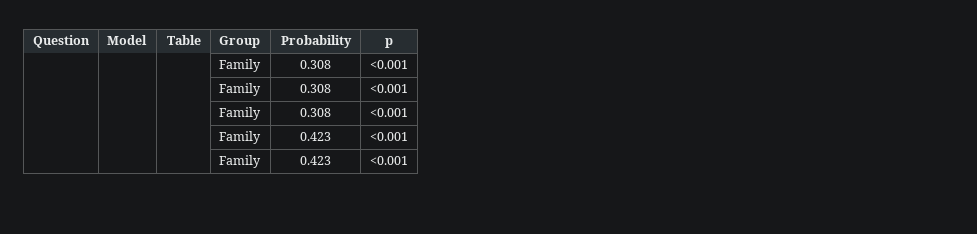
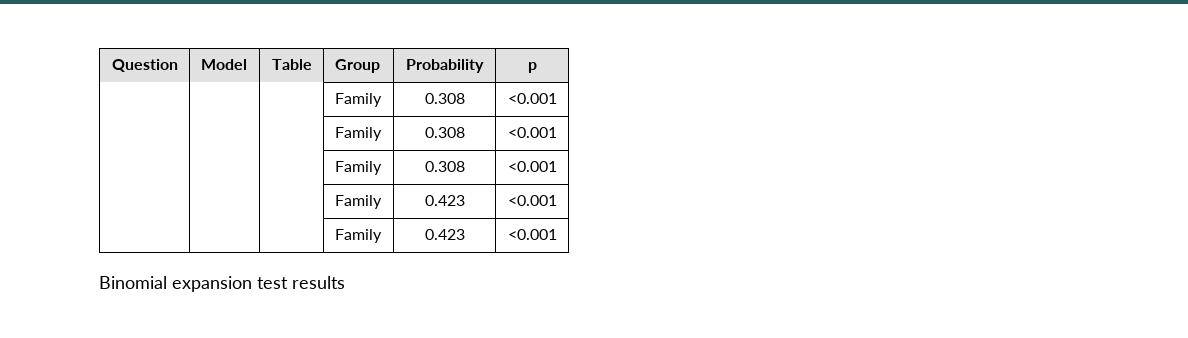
(408, 160) none -> [99,276,345,292] // Binomial expansion test results

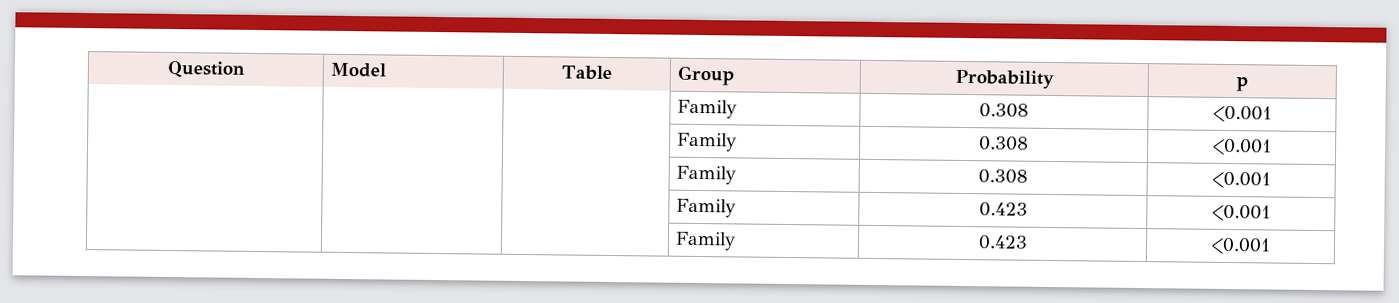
[99,276,345,292] // Binomial expansion test results -> (1271, 246) none

